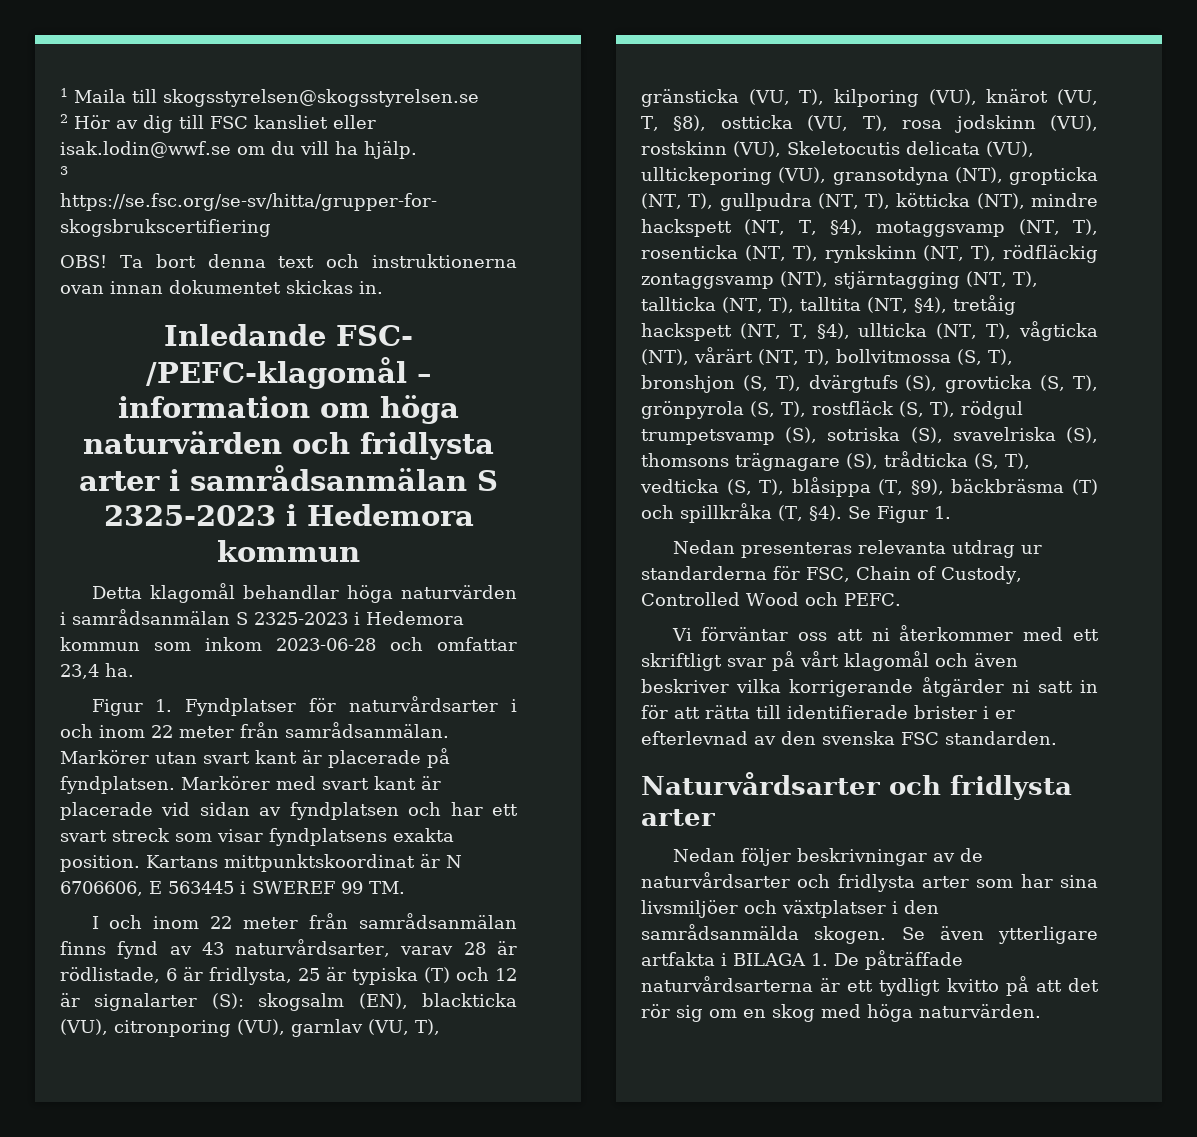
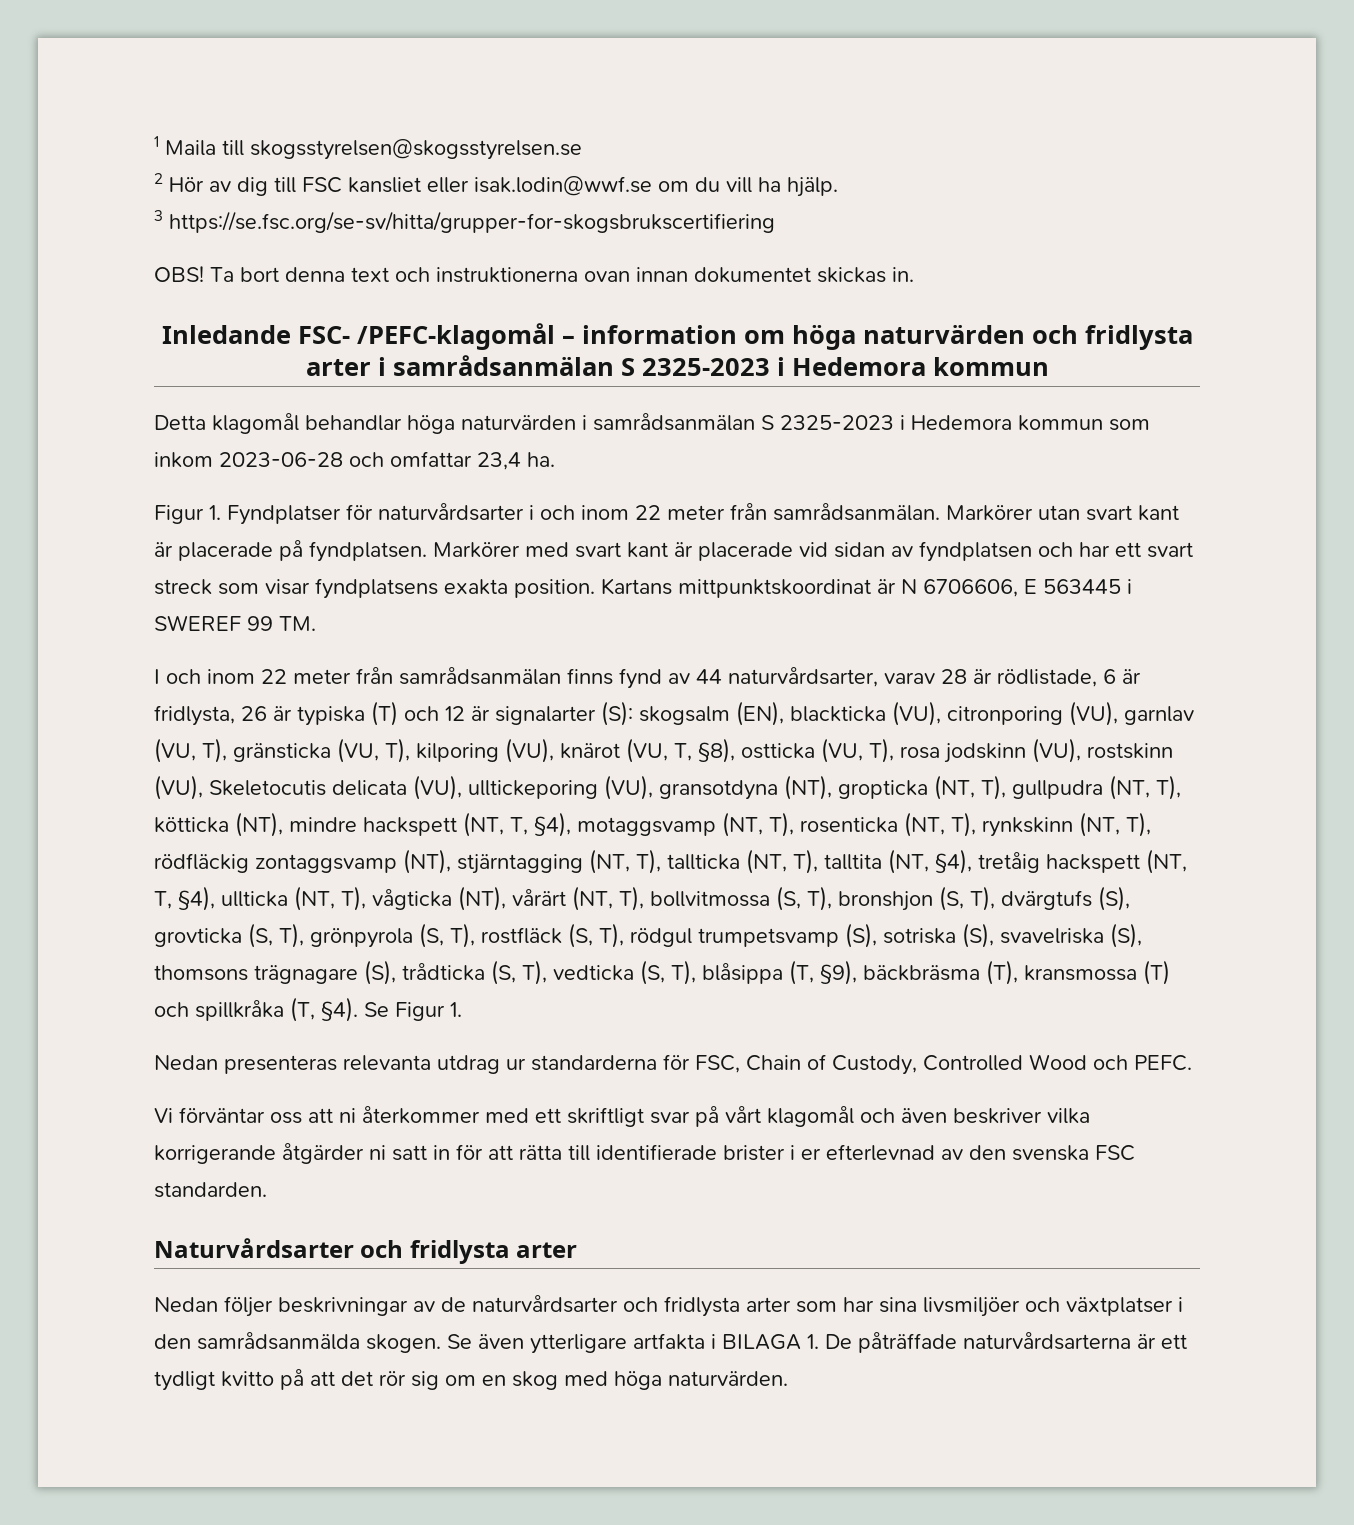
[201,942,224,955] 43 -> [696,669,722,684] 44
[298,968,320,981] 25 -> [241,706,267,721] 26
(1065, 486) none -> [986,960,1137,985] (T), kransmossa

